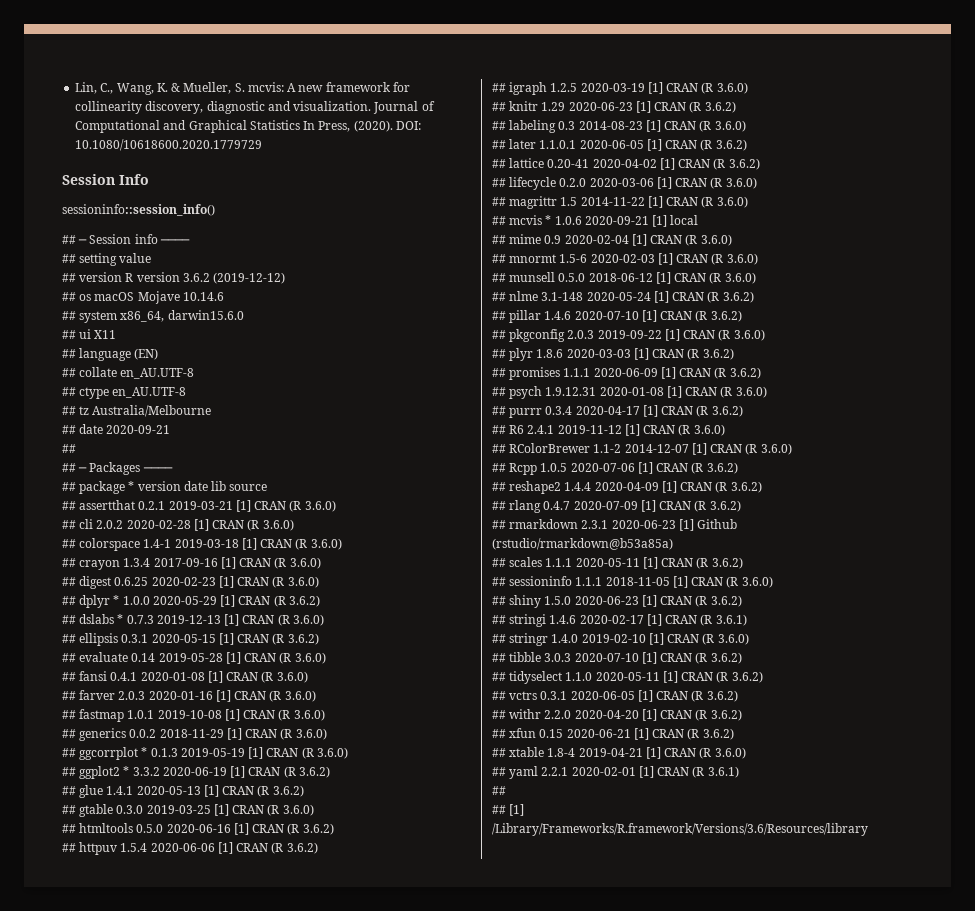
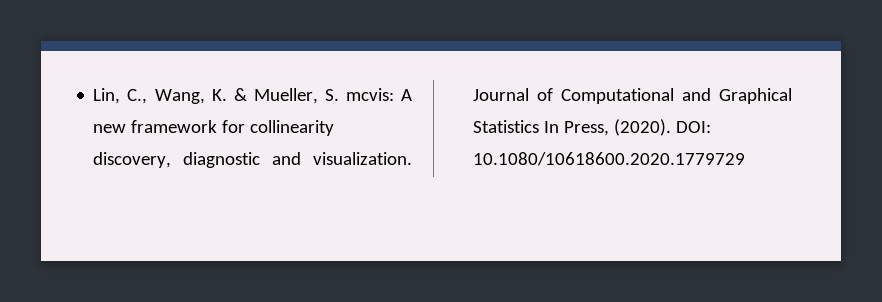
[62,174,149,185] [62,204,215,216] [62,234,190,244] [62,253,152,266] [62,272,286,284] [62,291,224,304] [62,310,244,323] [62,329,117,339] [62,348,159,361] [62,367,195,379] [62,387,187,399] [62,405,212,417] [62,424,171,434] [62,444,76,453] [62,462,173,475] [62,481,268,494] [62,500,336,512] [62,519,294,531] [62,538,342,551] [62,557,321,570] [62,576,319,589] [62,595,320,608] [62,614,324,626] [62,633,319,646] [62,652,326,664] [62,671,308,683] [62,690,316,702] [62,709,325,722] [62,728,327,741] [62,747,348,760] [62,766,330,779] [62,785,304,798] [62,804,314,817] [62,823,334,835] [62,842,318,855] [492,82,748,95] [492,101,736,113] [492,120,746,133] [492,139,747,151] [492,158,760,170] [492,177,757,190] [492,196,748,209] [492,215,699,227] [492,234,732,246] [492,253,758,265] [492,272,756,284] [492,291,754,303] [492,310,742,323] [492,329,765,342] [492,348,734,361] [492,367,761,380] [492,386,767,399] [492,405,743,418] [492,424,725,436] [492,443,792,455] [492,462,738,475] [492,481,762,494] [492,500,741,513] [492,519,738,531] [492,538,673,550] [492,557,743,569] [492,576,773,588] [492,595,742,608] [492,614,747,627] [492,633,749,646] [492,652,742,664] [492,671,763,684] [492,690,738,702] [492,709,742,721] [492,728,734,740] [492,747,746,759] [492,766,739,779] [492,786,506,795] [492,804,525,816] [492,823,868,836] // Session Info // sessioninfo::session_info() // ## ─ Session info ──── // ## setting value // ## version R version 3.6.2 (2019-12-12) // ## os macOS Mojave 10.14.6 // ## system x86_64, darwin15.6.0 // ## ui X11 // ## language (EN) // ## collate en_AU.UTF-8 // ## ctype en_AU.UTF-8 // ## tz Australia/Melbourne // ## date 2020-09-21 // ## // ## ─ Packages ──── // ## package * version date lib source // ## assertthat 0.2.1 2019-03-21 [1] CRAN (R 3.6.0) // ## cli 2.0.2 2020-02-28 [1] CRAN (R 3.6.0) // ## colorspace 1.4-1 2019-03-18 [1] CRAN (R 3.6.0) // ## crayon 1.3.4 2017-09-16 [1] CRAN (R 3.6.0) // ## digest 0.6.25 2020-02-23 [1] CRAN (R 3.6.0) // ## dplyr * 1.0.0 2020-05-29 [1] CRAN (R 3.6.2) // ## dslabs * 0.7.3 2019-12-13 [1] CRAN (R 3.6.0) // ## ellipsis 0.3.1 2020-05-15 [1] CRAN (R 3.6.2) // ## evaluate 0.14 2019-05-28 [1] CRAN (R 3.6.0) // ## fansi 0.4.1 2020-01-08 [1] CRAN (R 3.6.0) // ## farver 2.0.3 2020-01-16 [1] CRAN (R 3.6.0) // ## fastmap 1.0.1 2019-10-08 [1] CRAN (R 3.6.0) // ## generics 0.0.2 2018-11-29 [1] CRAN (R 3.6.0) // ## ggcorrplot * 0.1.3 2019-05-19 [1] CRAN (R 3.6.0) // ## ggplot2 * 3.3.2 2020-06-19 [1] CRAN (R 3.6.2) // ## glue 1.4.1 2020-05-13 [1] CRAN (R 3.6.2) // ## gtable 0.3.0 2019-03-25 [1] CRAN (R 3.6.0) // ## htmltools 0.5.0 2020-06-16 [1] CRAN (R 3.6.2) // ## httpuv 1.5.4 2020-06-06 [1] CRAN (R 3.6.2) // ## igraph 1.2.5 2020-03-19 [1] CRAN (R 3.6.0) // ## knitr 1.29 2020-06-23 [1] CRAN (R 3.6.2) // ## labeling 0.3 2014-08-23 [1] CRAN (R 3.6.0) // ## later 1.1.0.1 2020-06-05 [1] CRAN (R 3.6.2) // ## lattice 0.20-41 2020-04-02 [1] CRAN (R 3.6.2) // ## lifecycle 0.2.0 2020-03-06 [1] CRAN (R 3.6.0) // ## magrittr 1.5 2014-11-22 [1] CRAN (R 3.6.0) // ## mcvis * 1.0.6 2020-09-21 [1] local // ## mime 0.9 2020-02-04 [1] CRAN (R 3.6.0) // ## mnormt 1.5-6 2020-02-03 [1] CRAN (R 3.6.0) // ## munsell 0.5.0 2018-06-12 [1] CRAN (R 3.6.0) // ## nlme 3.1-148 2020-05-24 [1] CRAN (R 3.6.2) // ## pillar 1.4.6 2020-07-10 [1] CRAN (R 3.6.2) // ## pkgconfig 2.0.3 2019-09-22 [1] CRAN (R 3.6.0) // ## plyr 1.8.6 2020-03-03 [1] CRAN (R 3.6.2) // ## promises 1.1.1 2020-06-09 [1] CRAN (R 3.6.2) // ## psych 1.9.12.31 2020-01-08 [1] CRAN (R 3.6.0) // ## purrr 0.3.4 2020-04-17 [1] CRAN (R 3.6.2) // ## R6 2.4.1 2019-11-12 [1] CRAN (R 3.6.0) // ## RColorBrewer 1.1-2 2014-12-07 [1] CRAN (R 3.6.0) // ## Rcpp 1.0.5 2020-07-06 [1] CRAN (R 3.6.2) // ## reshape2 1.4.4 2020-04-09 [1] CRAN (R 3.6.2) // ## rlang 0.4.7 2020-07-09 [1] CRAN (R 3.6.2) // ## rmarkdown 2.3.1 2020-06-23 [1] Github (rstudio/rmarkdown@b53a85a) // ## scales 1.1.1 2020-05-11 [1] CRAN (R 3.6.2) // ## sessioninfo 1.1.1 2018-11-05 [1] CRAN (R 3.6.0) // ## shiny 1.5.0 2020-06-23 [1] CRAN (R 3.6.2) // ## stringi 1.4.6 2020-02-17 [1] CRAN (R 3.6.1) // ## stringr 1.4.0 2019-02-10 [1] CRAN (R 3.6.0) // ## tibble 3.0.3 2020-07-10 [1] CRAN (R 3.6.2) // ## tidyselect 1.1.0 2020-05-11 [1] CRAN (R 3.6.2) // ## vctrs 0.3.1 2020-06-05 [1] CRAN (R 3.6.2) // ## withr 2.2.0 2020-04-20 [1] CRAN (R 3.6.2) // ## xfun 0.15 2020-06-21 [1] CRAN (R 3.6.2) // ## xtable 1.8-4 2019-04-21 [1] CRAN (R 3.6.0) // ## yaml 2.2.1 2020-02-01 [1] CRAN (R 3.6.1) // ## // ## [1] /Library/Frameworks/R.framework/Versions/3.6/Resources/library -> (746, 159) none

